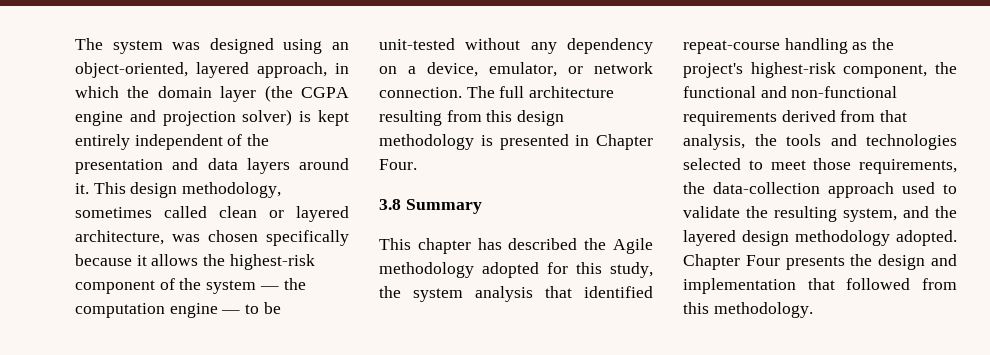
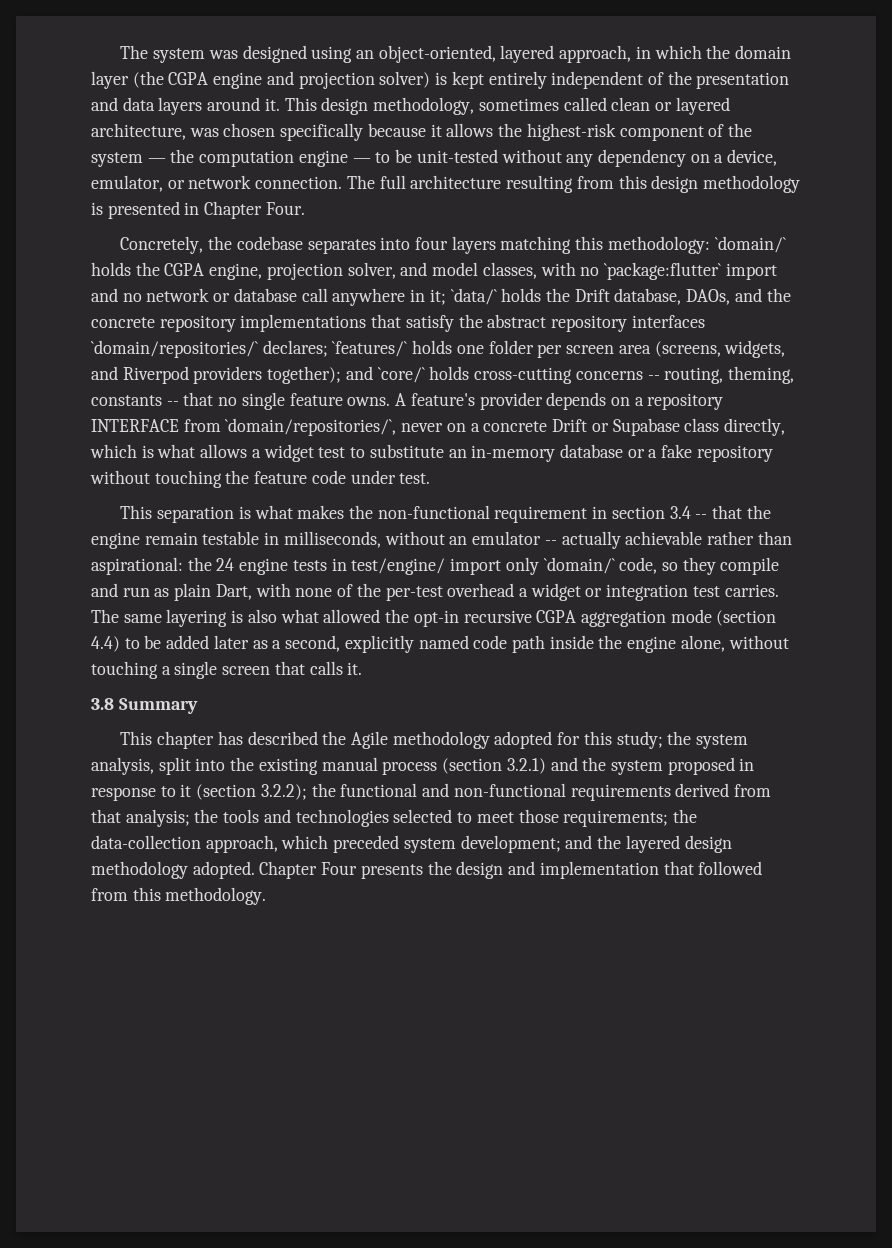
(417, 164) none -> [120,236,786,254] [91,262,777,280] [91,288,791,306] [91,314,705,332] [91,340,786,358] [91,366,794,384] [91,392,724,410] [91,418,785,436] [90,444,773,462] [90,470,431,488] [120,505,771,523] [91,531,792,549] [91,557,780,575] [91,583,779,601] [91,609,777,627] [91,635,789,653] [91,661,363,679] // Concretely, the codebase separates into four layers matching this methodology: `domain/` holds the CGPA engine, projection solver, and model classes, with no `package:flutter` import and no network or database call anywhere in it; `data/` holds the Drift database, DAOs, and the concrete repository implementations that satisfy the abstract repository interfaces `domain/repositories/` declares; `features/` holds one folder per screen area (screens, widgets, and Riverpod providers together); and `core/` holds cross-cutting concerns -- routing, theming, constants -- that no single feature owns. A feature's provider depends on a repository INTERFACE from `domain/repositories/`, never on a concrete Drift or Supabase class directly, which is what allows a widget test to substitute an in-memory database or a fake repository without touching the feature code under test. // This separation is what makes the non-functional requirement in section 3.4 -- that the engine remain testable in milliseconds, without an emulator -- actually achievable rather than aspirational: the 24 engine tests in test/engine/ import only `domain/` code, so they compile and run as plain Dart, with none of the per-test overhead a widget or integration test carries. The same layering is also what allowed the opt-in recursive CGPA aggregation mode (section 4.4) to be added later as a second, explicitly named code path inside the engine alone, without touching a single screen that calls it.
[610,262,653,278] [379,286,653,302] [683,38,895,54] [683,62,928,78] study, the system analysis that identified repeat-course handling as the project's highest-risk component, -> [616,731,749,749] [91,757,755,775] [91,784,307,801] study; the system analysis, split into the existing manual process (section 3.2.1) and the system proposed in response to it (section 3.2.2);
[683,134,745,150] analysis, -> [125,809,190,827] analysis;
[859,159,957,174] requirements, -> [563,810,669,827] requirements;
[828,182,957,198] [683,206,897,222] approach used to validate the resulting system, -> [205,835,561,853] approach, which preceded system development;

